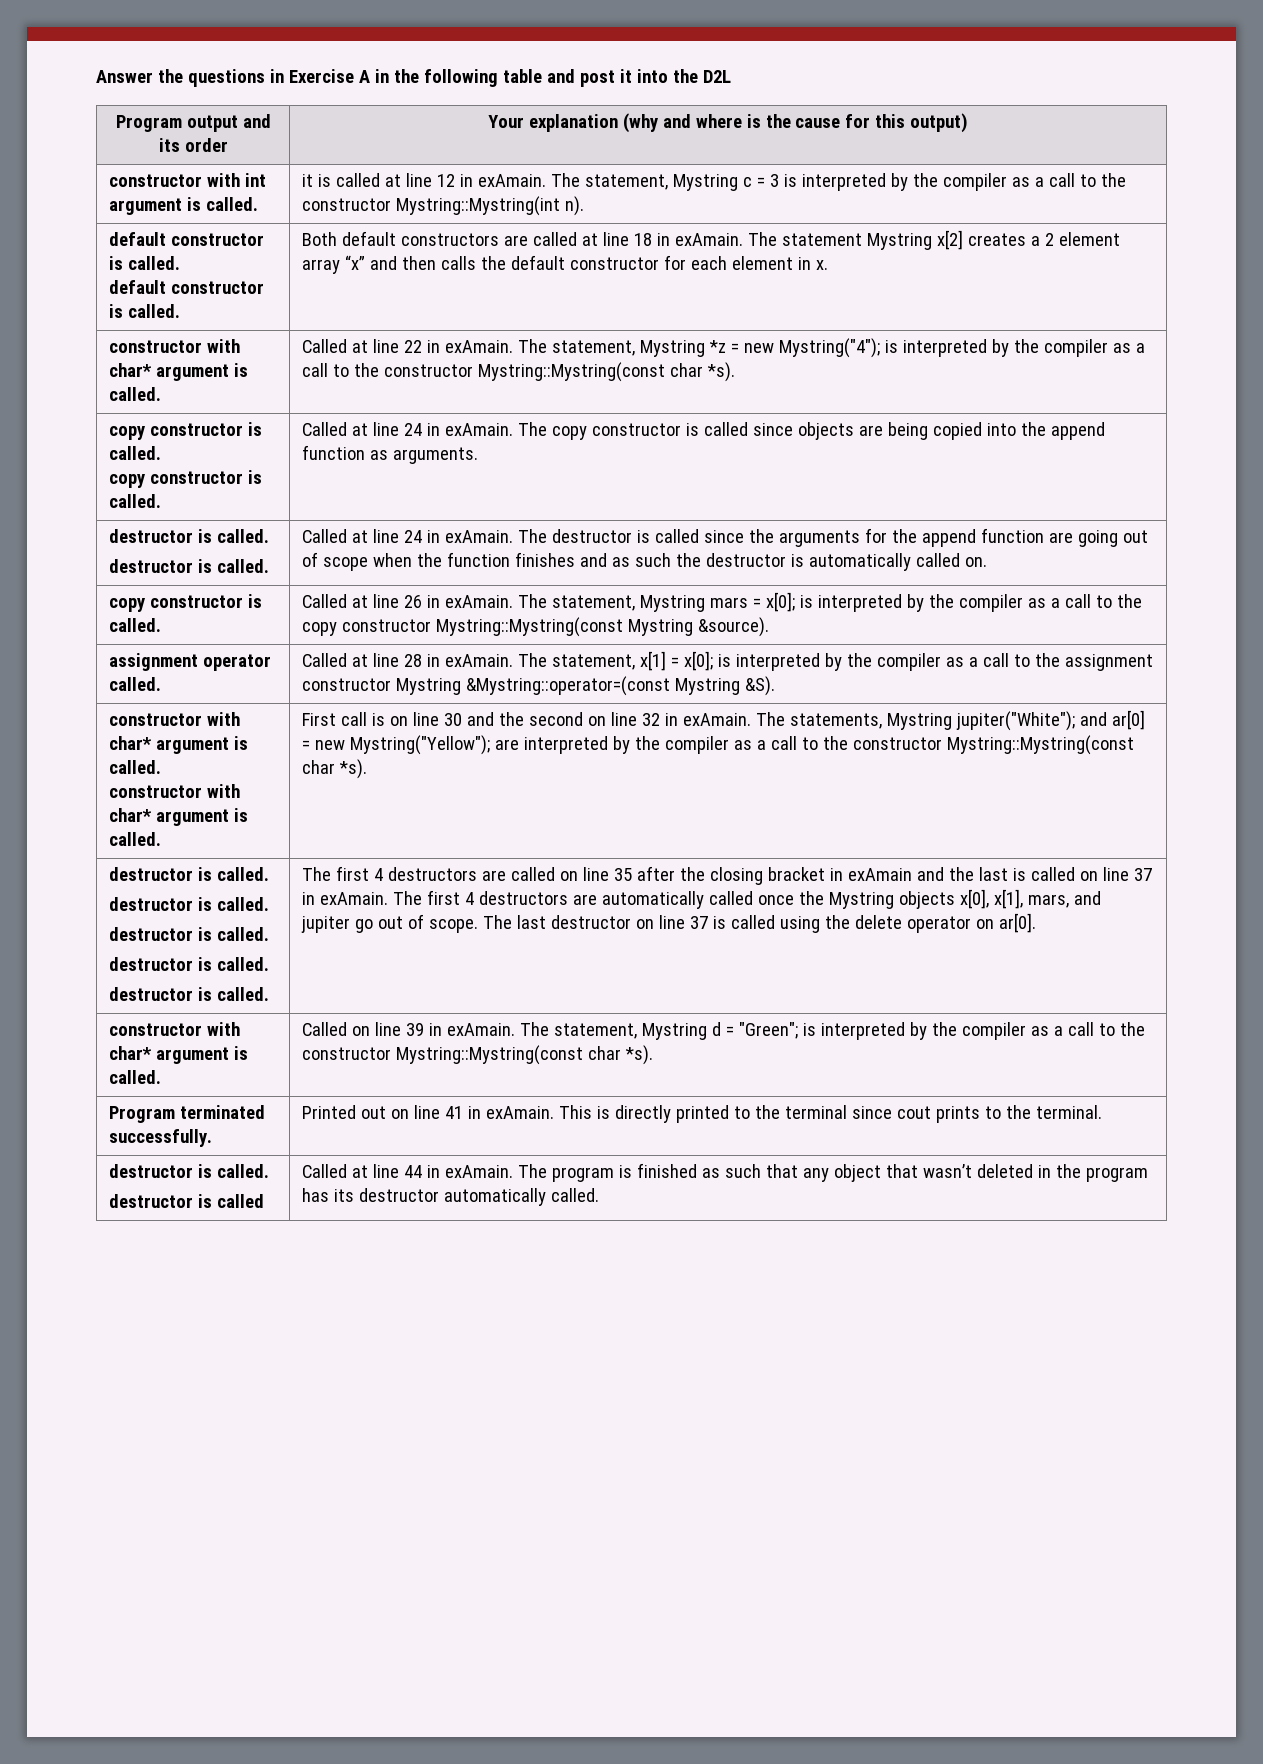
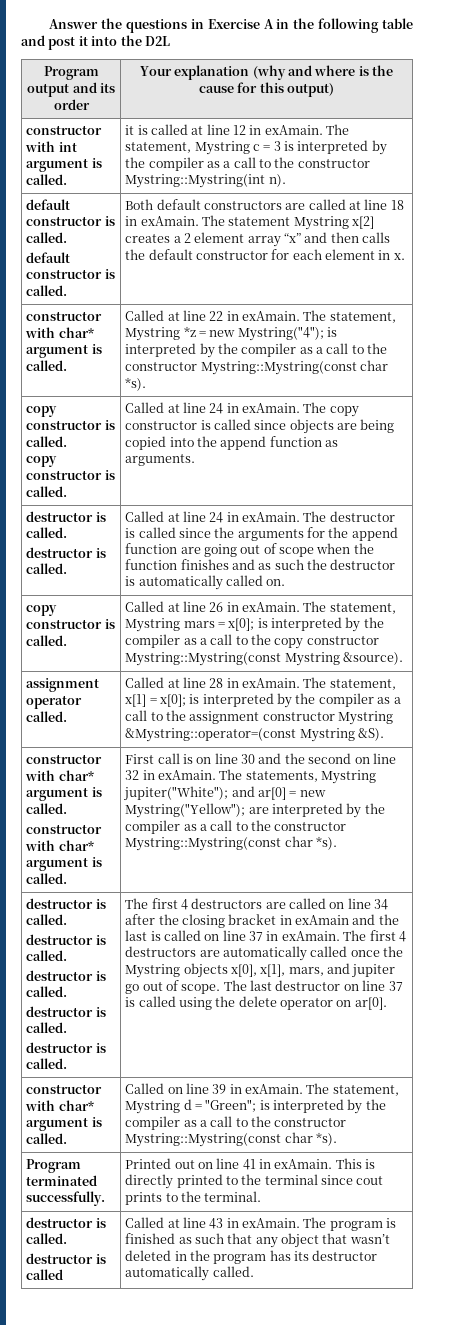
[614,868,633,881] 35 -> [374,899,389,910] 34
[404,1165,423,1178] 44 -> [209,1218,224,1229] 43

